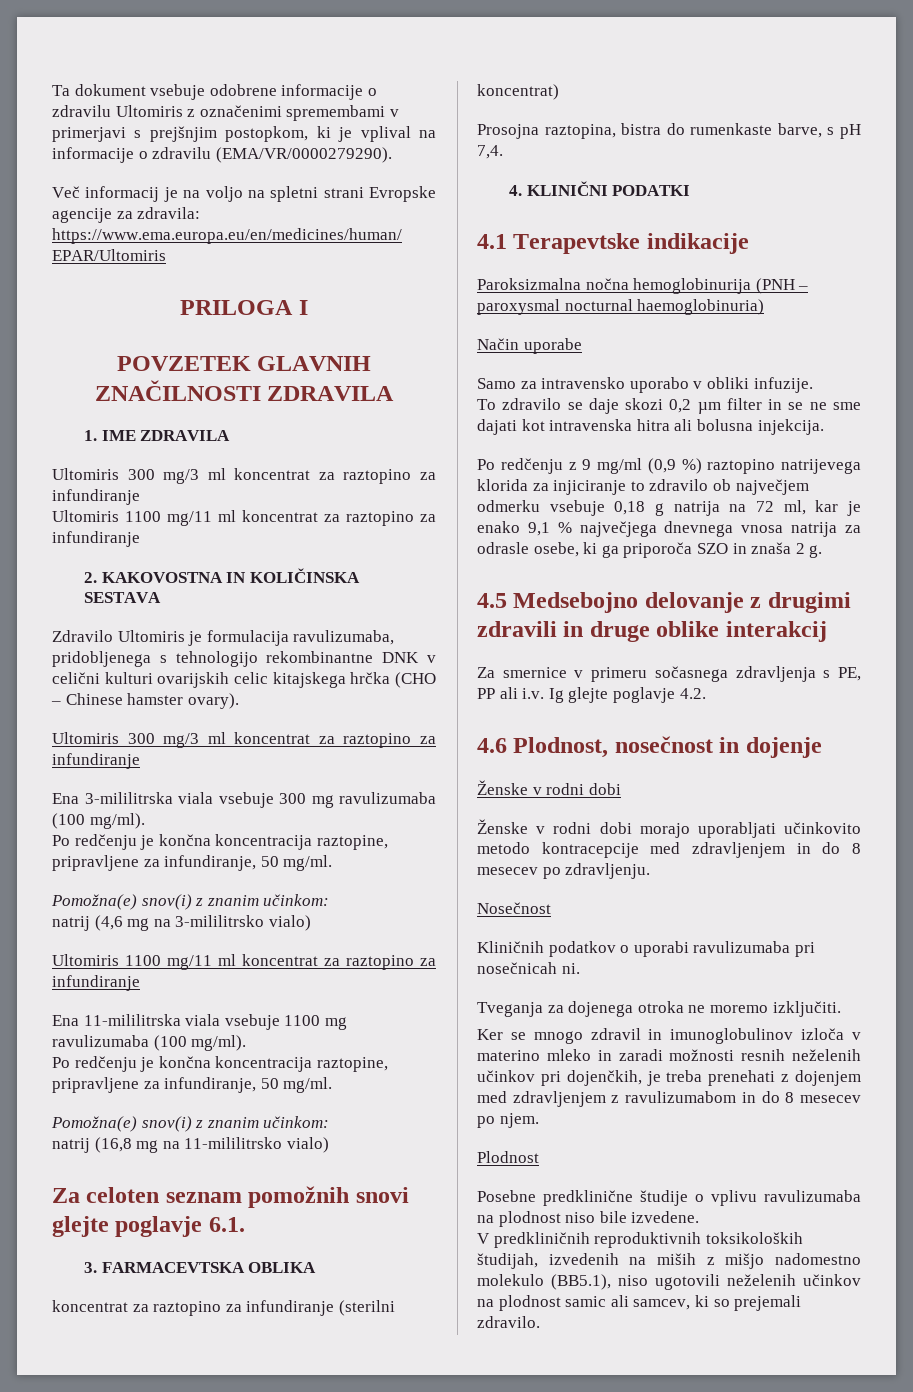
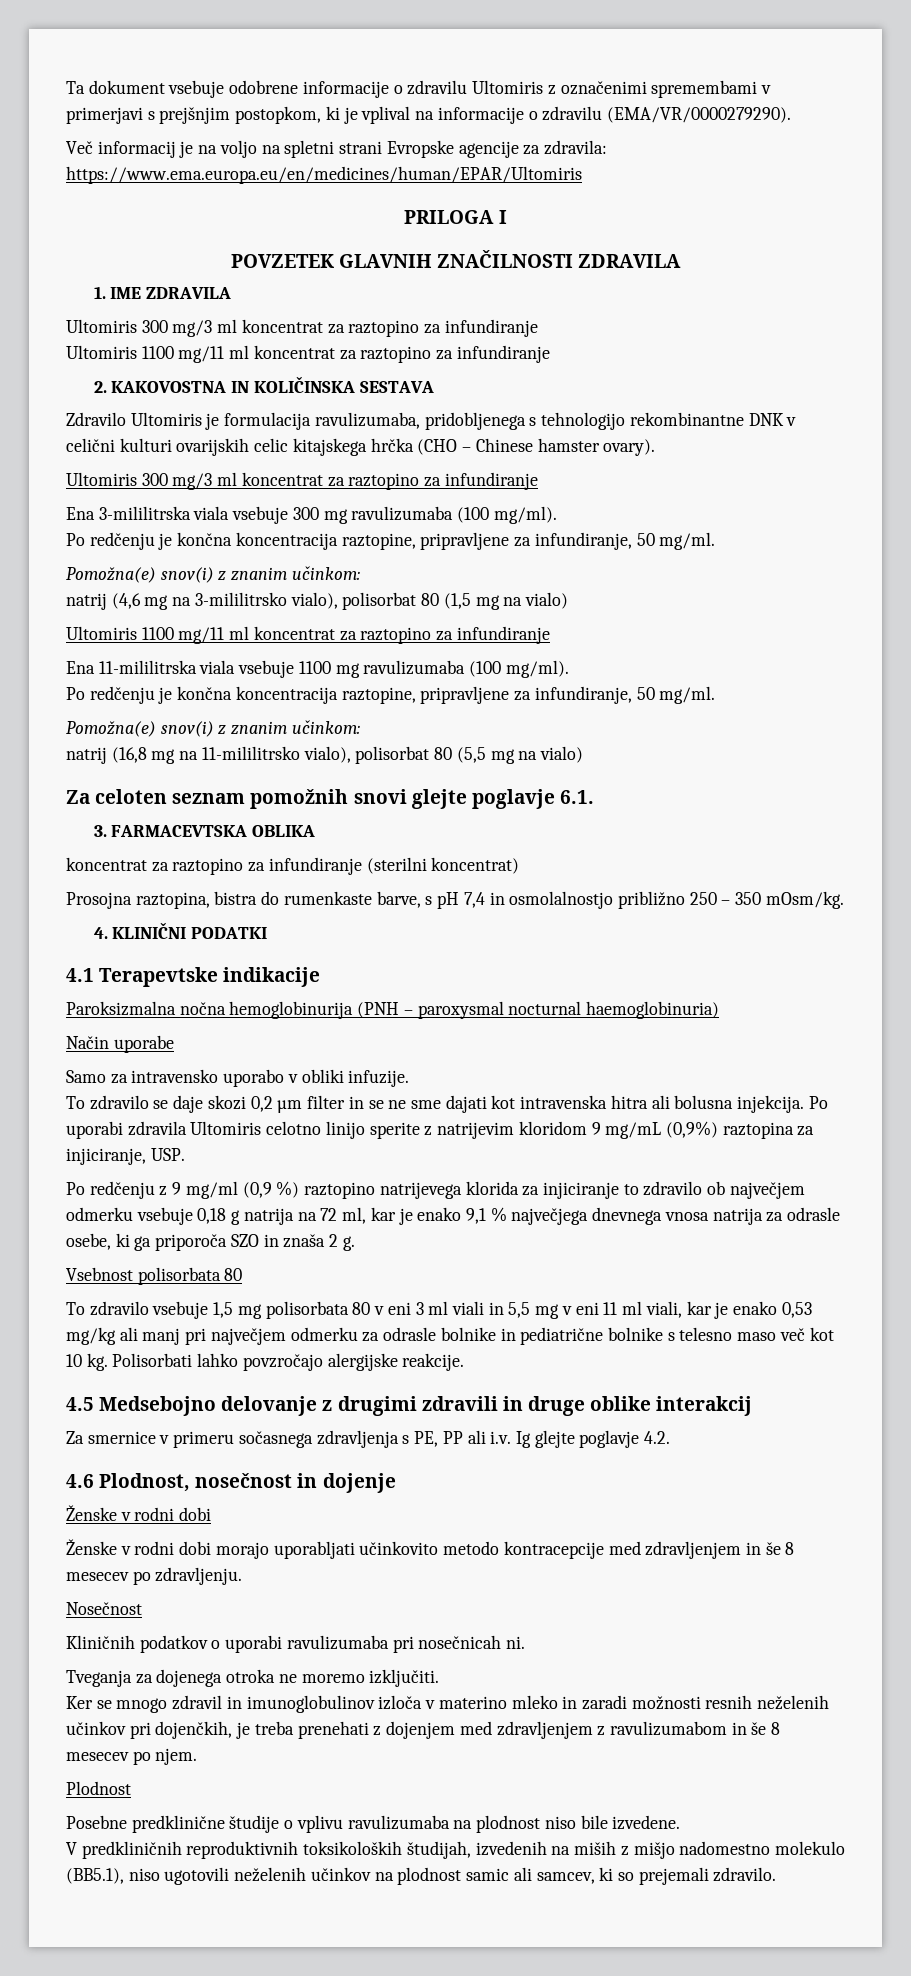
(265, 921) none -> [290,592,523,610] vialo), polisorbat 80 (1,5 mg na
(283, 1143) none -> [303,746,538,764] vialo), polisorbat 80 (5,5 mg na
[477,145,503,159] 7,4. -> [463,891,844,909] 7,4 in osmolalnostjo približno 250 – 350 mOsm/kg.
(824, 427) none -> [808,1096,828,1109] [66,1121,815,1139] [66,1148,185,1165] Po uporabi zdravila Ultomiris celotno linijo sperite z natrijevim kloridom 9 mg/mL (0,9%) raztopina za injiciranje, USP.
(823, 551) none -> [66,1267,243,1285] [66,1301,812,1319] [66,1327,834,1345] [66,1353,465,1371] // Vsebnost polisorbata 80 // To zdravilo vsebuje 1,5 mg polisorbata 80 v eni 3 ml viali in 5,5 mg v eni 11 ml viali, kar je enako 0,53 mg/kg ali manj pri največjem odmerku za odrasle bolnike in pediatrične bolnike s telesno maso več kot 10 kg. Polisorbati lahko povzročajo alergijske reakcije.
[822,842,841,854] do -> [765,1542,781,1555] še
[761,1091,780,1103] do -> [751,1722,767,1735] še

